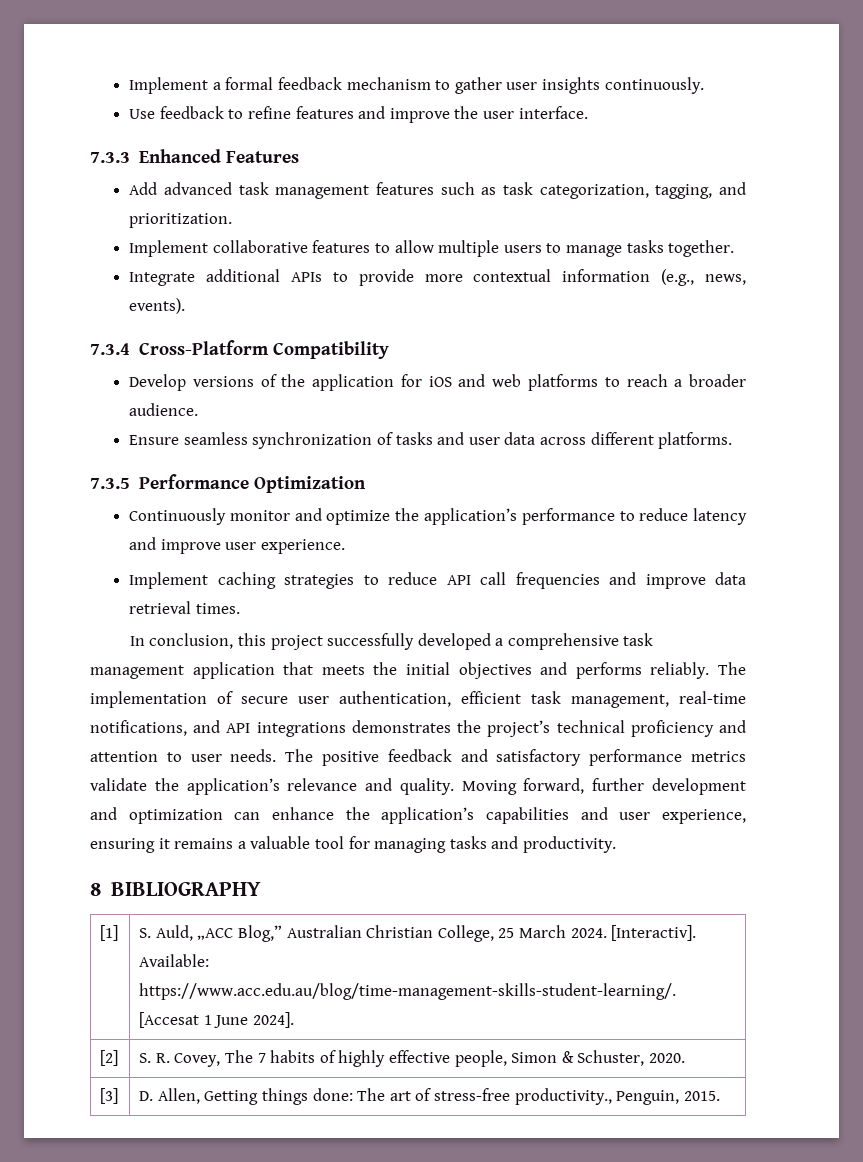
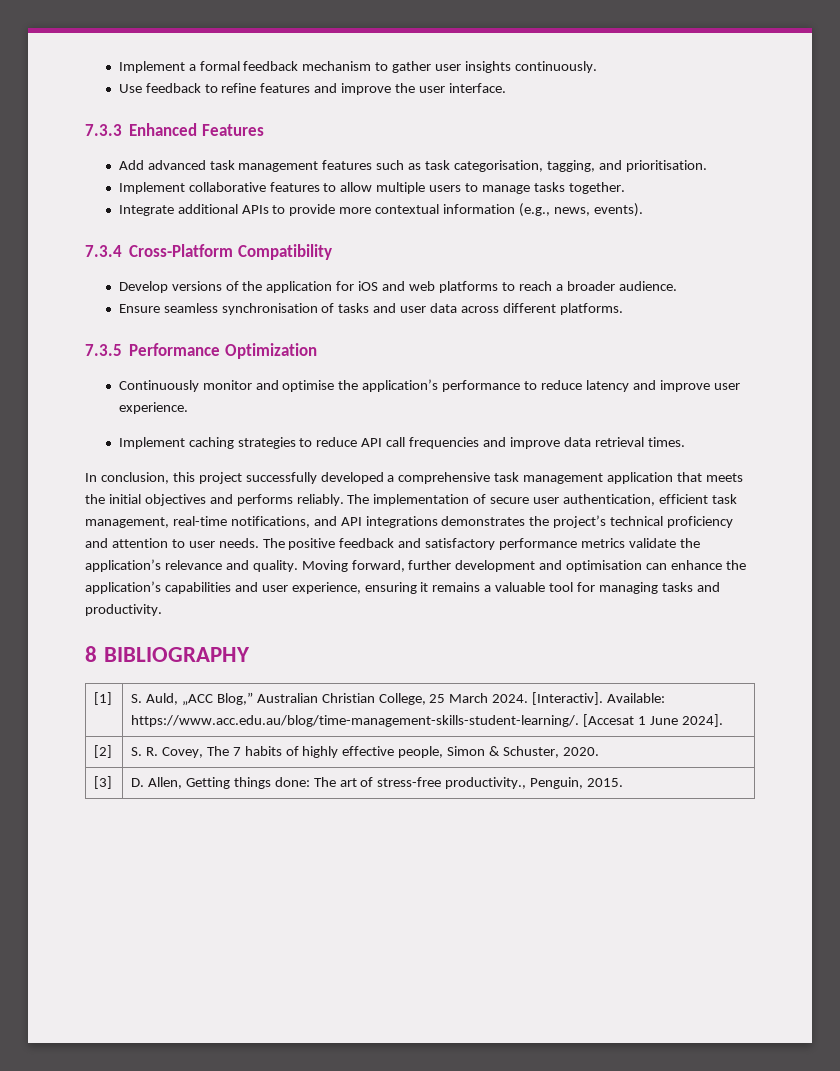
[539,184,649,199] categorization, -> [454,160,544,172] categorisation,
[129,213,233,228] prioritization. -> [625,160,707,172] prioritisation.
[252,432,373,449] synchronization -> [221,303,318,315] synchronisation
[326,510,391,525] optimize -> [282,380,335,392] optimise
[128,809,223,824] optimization -> [566,560,643,572] optimisation

